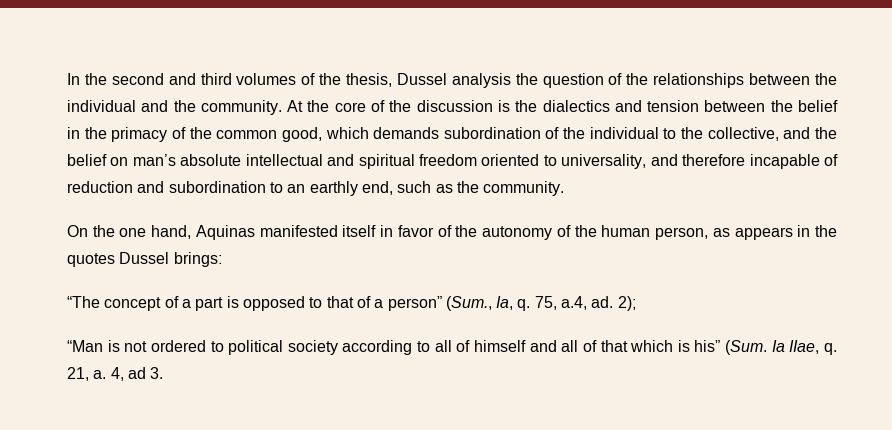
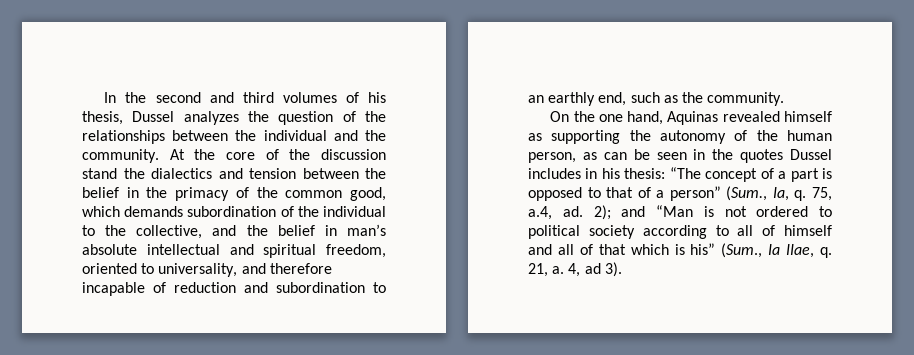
[319,73,342,85] the -> [368,92,386,103] his
[451,73,511,88] analysis -> [183,111,239,125] analyzes
[497,100,510,112] is -> [82,168,117,179] stand
[110,157,129,166] on -> [324,225,337,236] in
[419,154,477,166] freedom -> [326,244,386,258] freedom,
[259,225,452,237] manifested itself in favor of -> [722,111,832,122] [528,130,621,144] revealed himself as supporting
[734,227,793,240] appears -> [603,149,687,160] can be seen
[173,252,222,267] brings: // -> [528,168,666,179] includes in his thesis:
(636, 303) // -> [621,206,646,217] and
[725,340,768,355] (Sum. -> [721,243,763,258] (Sum.,
[150,367,164,379] 3. -> [604,262,622,277] 3).

